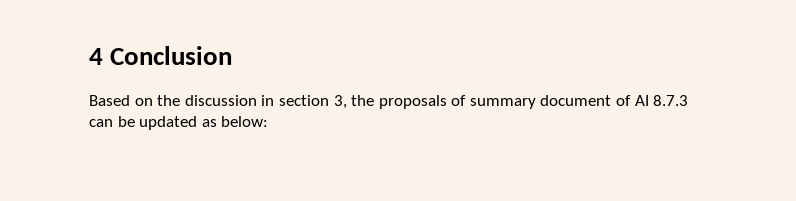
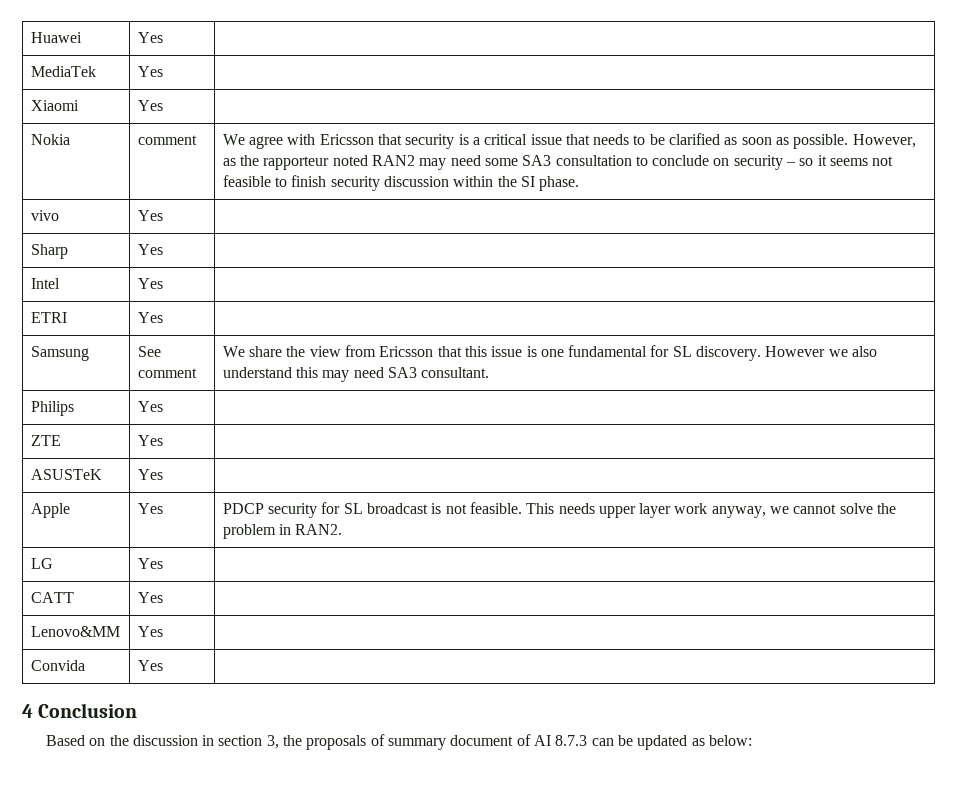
(89, 56) none -> [30,32,82,43] [137,32,163,43] [30,66,96,77] [137,66,163,77] [30,100,79,111] [137,100,163,111] [30,134,70,145] [137,135,197,145] [222,133,916,149] [222,155,894,170] [222,175,580,191] [30,210,59,221] [137,210,163,221] [30,244,68,259] [137,244,163,255] [30,278,60,289] [137,278,163,289] [30,312,67,323] [137,312,163,323] [30,346,89,361] [137,346,161,357] [137,368,197,378] [222,345,878,361] [222,367,490,382] [30,401,74,416] [137,401,163,412] [30,435,61,446] [137,435,163,446] [30,469,102,480] [137,469,163,480] [30,503,70,518] [137,503,163,514] [222,502,897,518] [222,524,343,539] [30,558,53,569] [137,558,163,569] [30,592,74,603] [137,592,163,603] [30,626,120,637] [137,626,163,637] [30,660,85,671] [137,660,163,671] Huawei | Yes | // MediaTek | Yes | // Xiaomi | Yes | // Nokia | comment | We agree with Ericsson that security is a critical issue that needs to be clarified as soon as possible. However, as the rapporteur noted RAN2 may need some SA3 consultation to conclude on security – so it seems not feasible to finish security discussion within the SI phase. // vivo | Yes | // Sharp | Yes | // Intel | Yes | // ETRI | Yes | // Samsung | See comment | We share the view from Ericsson that this issue is one fundamental for SL discovery. However we also understand this may need SA3 consultant. // Philips | Yes | // ZTE | Yes | // ASUSTeK | Yes | // Apple | Yes | PDCP security for SL broadcast is not feasible. This needs upper layer work anyway, we cannot solve the problem in RAN2. // LG | Yes | // CATT | Yes | // Lenovo&MM | Yes | // Convida | Yes | //

